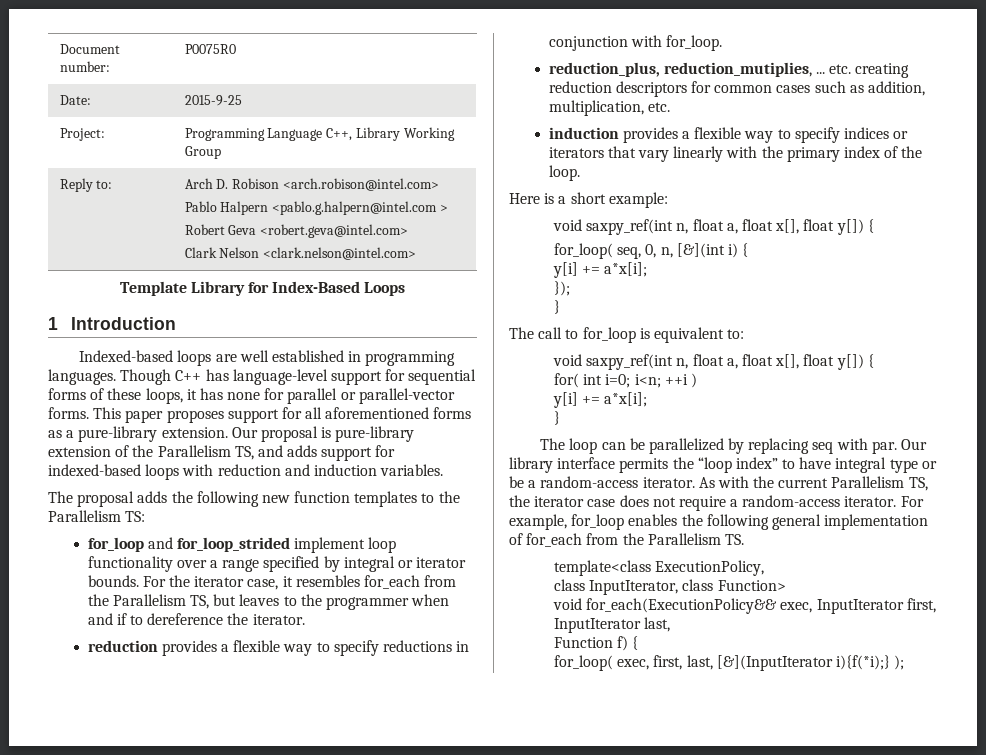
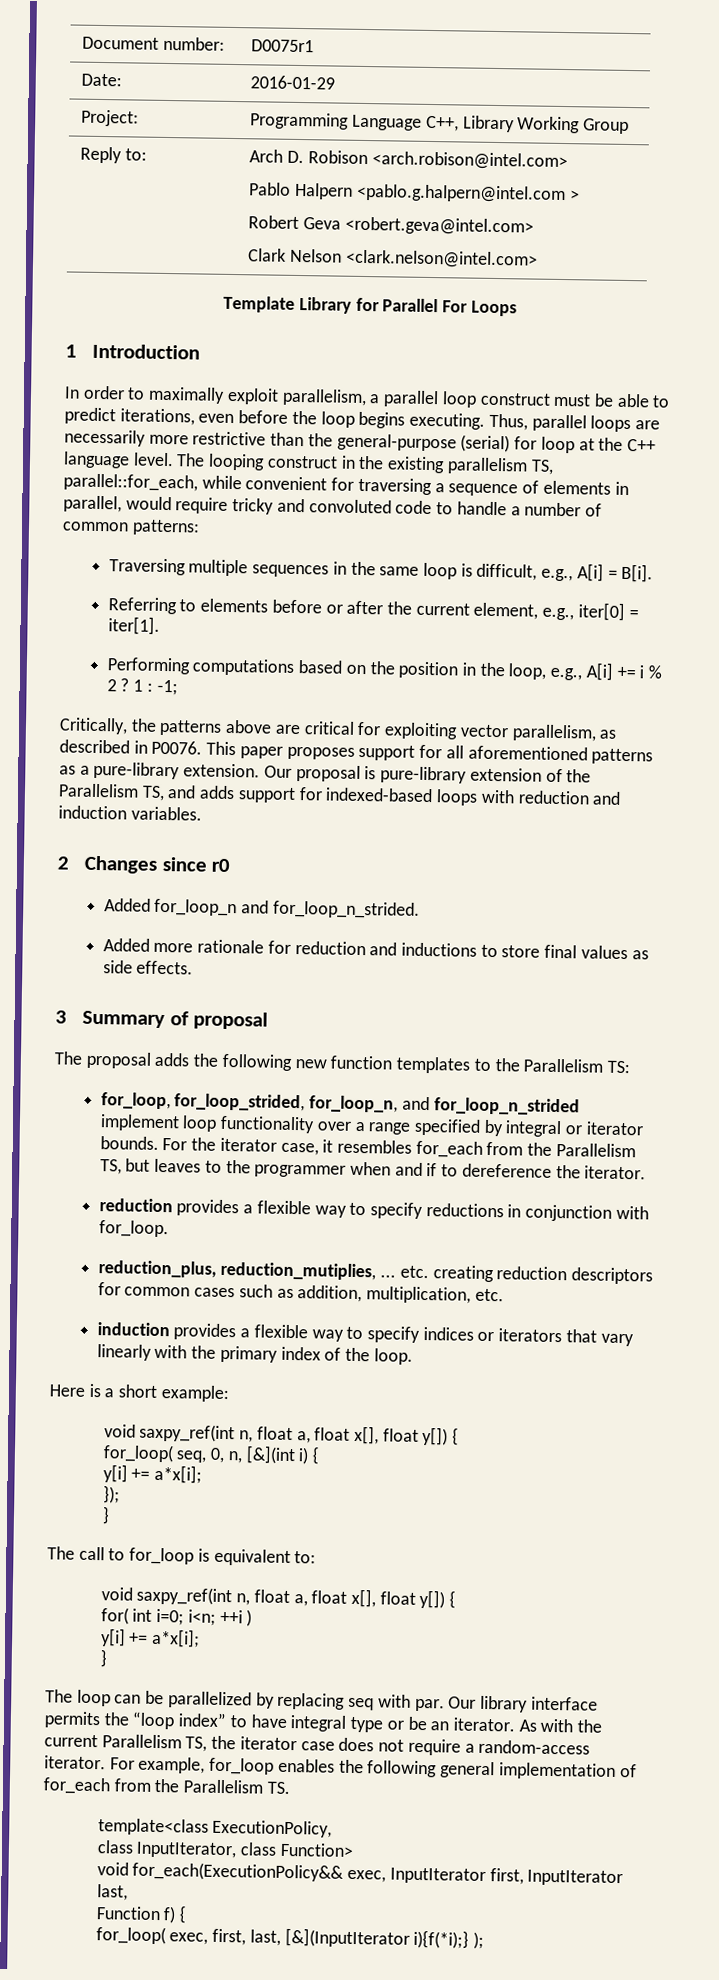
[184,44,236,54] P0075R0 -> [251,39,315,53] D0075r1
[184,95,242,106] 2015-9-25 -> [250,75,336,90] 2016-01-29
[272,281,361,293] Index-Based -> [382,298,469,313] Parallel For
[79,350,456,366] [48,369,477,385] [48,388,455,404] [48,407,89,419] Indexed-based loops are well established in programming languages. Though C++ has language-level support for sequential forms of these loops, it has none for parallel or parallel-vector forms. -> [64,385,671,408] [64,407,660,433] [64,429,656,454] [63,451,554,475] [63,473,629,497] [63,495,602,517] [62,519,200,536] [108,558,654,583] [107,597,639,621] [107,616,160,635] [106,657,663,681] [106,678,178,696] [59,717,617,742] [59,739,203,755] In order to maximally exploit parallelism, a parallel loop construct must be able to predict iterations, even before the loop begins executing. Thus, parallel loops are necessarily more restrictive than the general-purpose (serial) for loop at the C++ language level. The looping construct in the existing parallelism TS, parallel::for_each, while convenient for traversing a sequence of elements in parallel, would require tricky and convoluted code to handle a number of common patterns: // Traversing multiple sequences in the same loop is difficult, e.g., A[i] = B[i]. // Referring to elements before or after the current element, e.g., iter[0] = iter[1]. // Performing computations based on the position in the loop, e.g., A[i] += i % 2 ? 1 : -1; // Critically, the patterns above are critical for exploiting vector parallelism, as described in P0076.
[433,407,472,419] forms -> [591,748,654,765] patterns
(444, 470) none -> [57,855,231,874] [103,898,420,919] [102,938,649,960] [102,960,194,975] [55,1010,269,1030] // 2 Changes since r0 // Added for_loop_n and for_loop_n_strided. // Added more rationale for reduction and inductions to store final values as side effects. // 3 Summary of proposal
[87,537,290,552] for_loop and for_loop_strided -> [100,1092,580,1116] for_loop, for_loop_strided, for_loop_n, and for_loop_n_strided
[528,476,639,488] a random-access -> [430,1721,450,1731] an

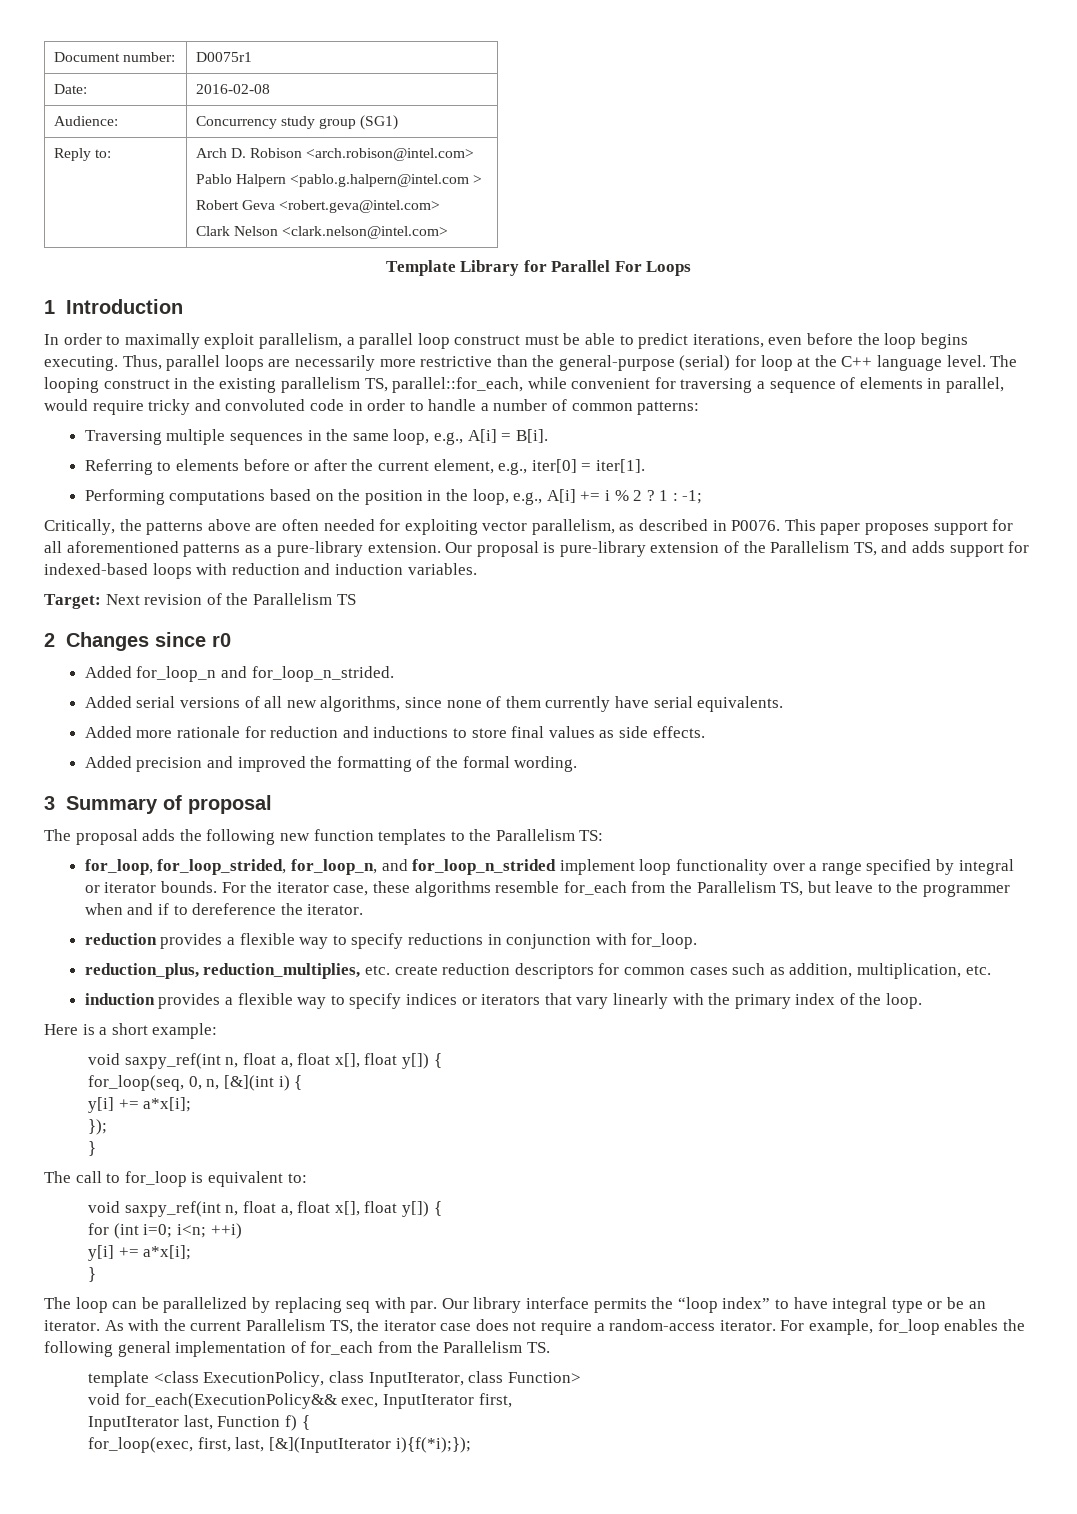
[250,75,336,90] [81,109,140,127] [250,112,630,134] 2016-01-29 // Project: | Programming Language C++, Library Working Group -> [195,84,270,94] [53,116,118,126] [195,115,399,130] 2016-02-08 // Audience: | Concurrency study group (SG1)
(433, 507) none -> [348,399,406,411] in order
[422,562,538,581] loop is difficult, -> [393,429,430,445] loop,
[303,721,355,735] critical -> [281,519,375,531] often needed
(202, 813) none -> [44,593,356,609] // Target: Next revision of the Parallelism TS
(420, 909) none -> [84,696,784,712] // Added serial versions of all new algorithms, since none of them currently have serial equivalents.
(194, 967) none -> [84,756,578,772] // Added precision and improved the formatting of the formal wording.
[322,1139,412,1154] it resembles -> [372,881,560,897] these algorithms resemble
[154,1158,202,1173] leaves -> [835,881,874,893] leave
[220,1261,494,1283] reduction_mutiplies, ... etc. creating -> [203,963,438,979] reduction_multiplies, etc. create
[102,1444,207,1463] for_loop( seq, -> [88,1075,185,1091] for_loop(seq,
[100,1607,253,1627] for( int i=0; i<n; ++i ) -> [88,1223,242,1239] for (int i=0; i<n; ++i)
[97,1818,209,1836] template<class -> [88,1371,199,1387] template <class
(333, 1828) // -> (325, 1379) none
(524, 1876) none -> (512, 1400) //
(128, 1892) // -> (213, 1422) none
[95,1926,209,1945] for_loop( exec, -> [88,1437,194,1453] for_loop(exec,
[413,1929,485,1950] i){f(*i);} ); -> [395,1437,471,1453] i){f(*i);});

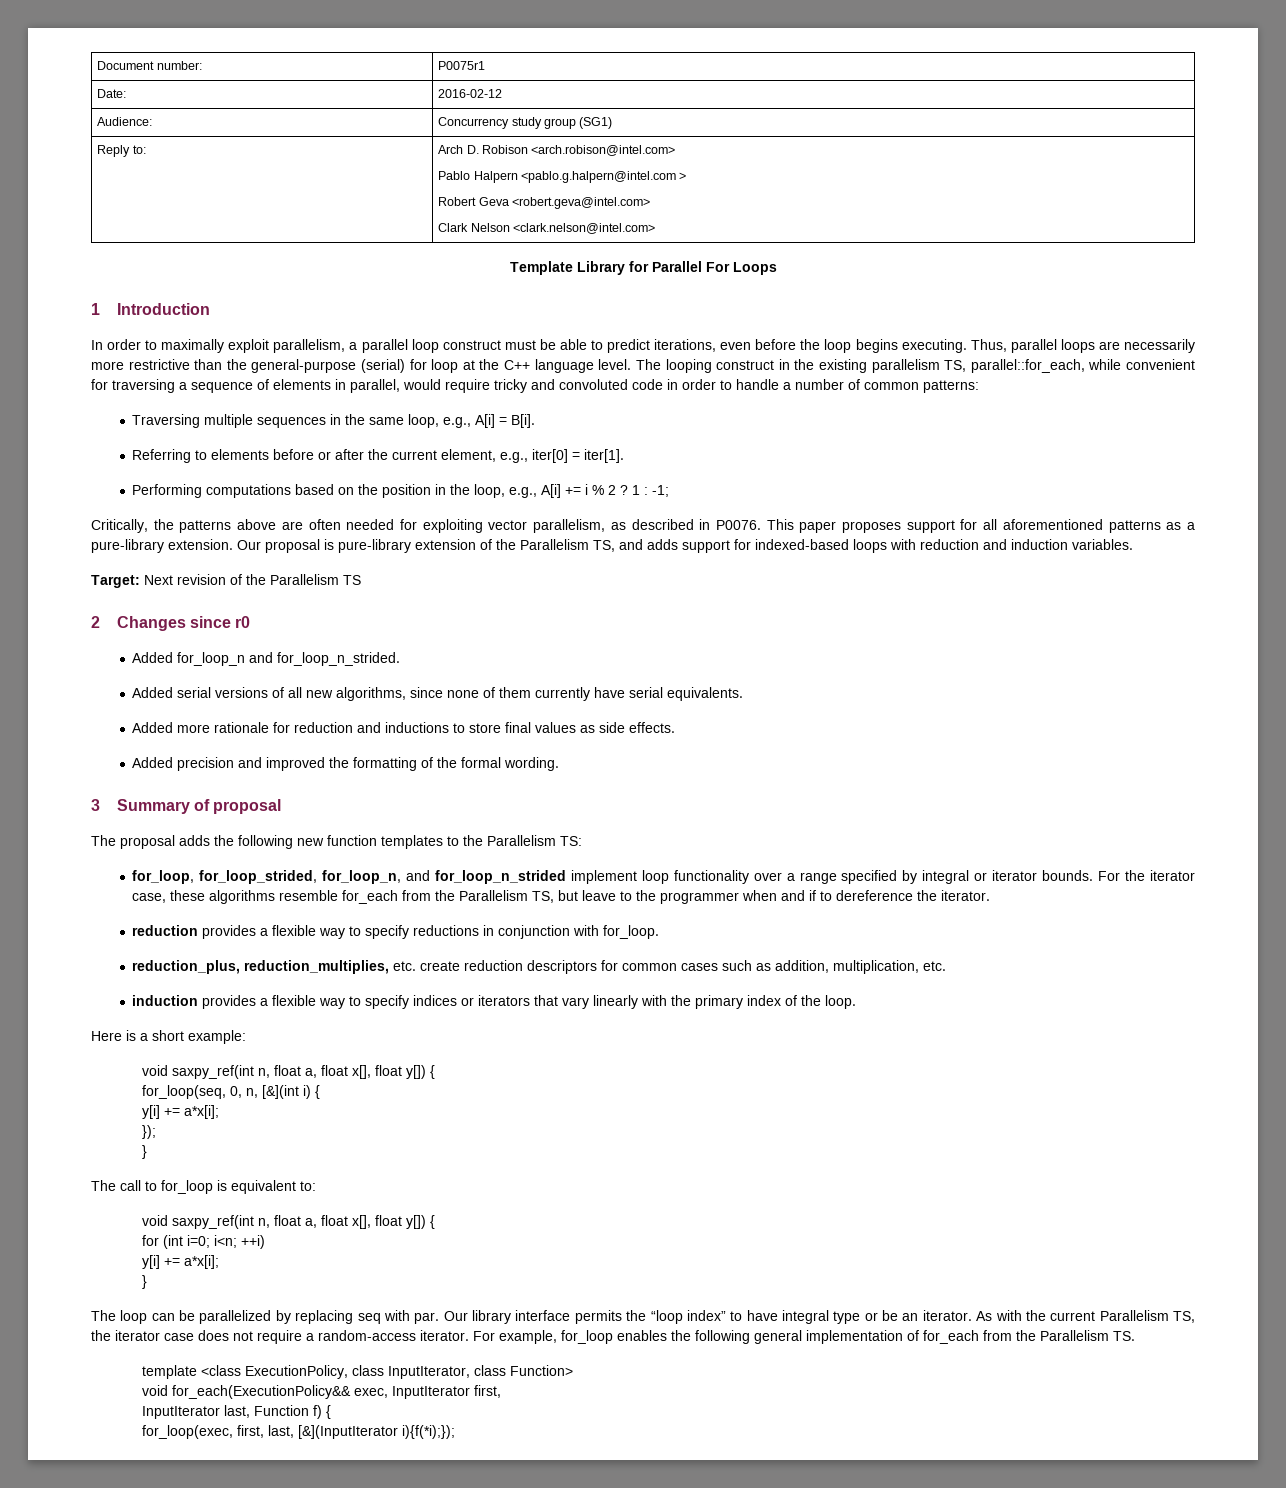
[195,52,252,62] D0075r1 -> [438,61,486,70] P0075r1
[195,84,270,94] 2016-02-08 -> [438,89,503,98] 2016-02-12

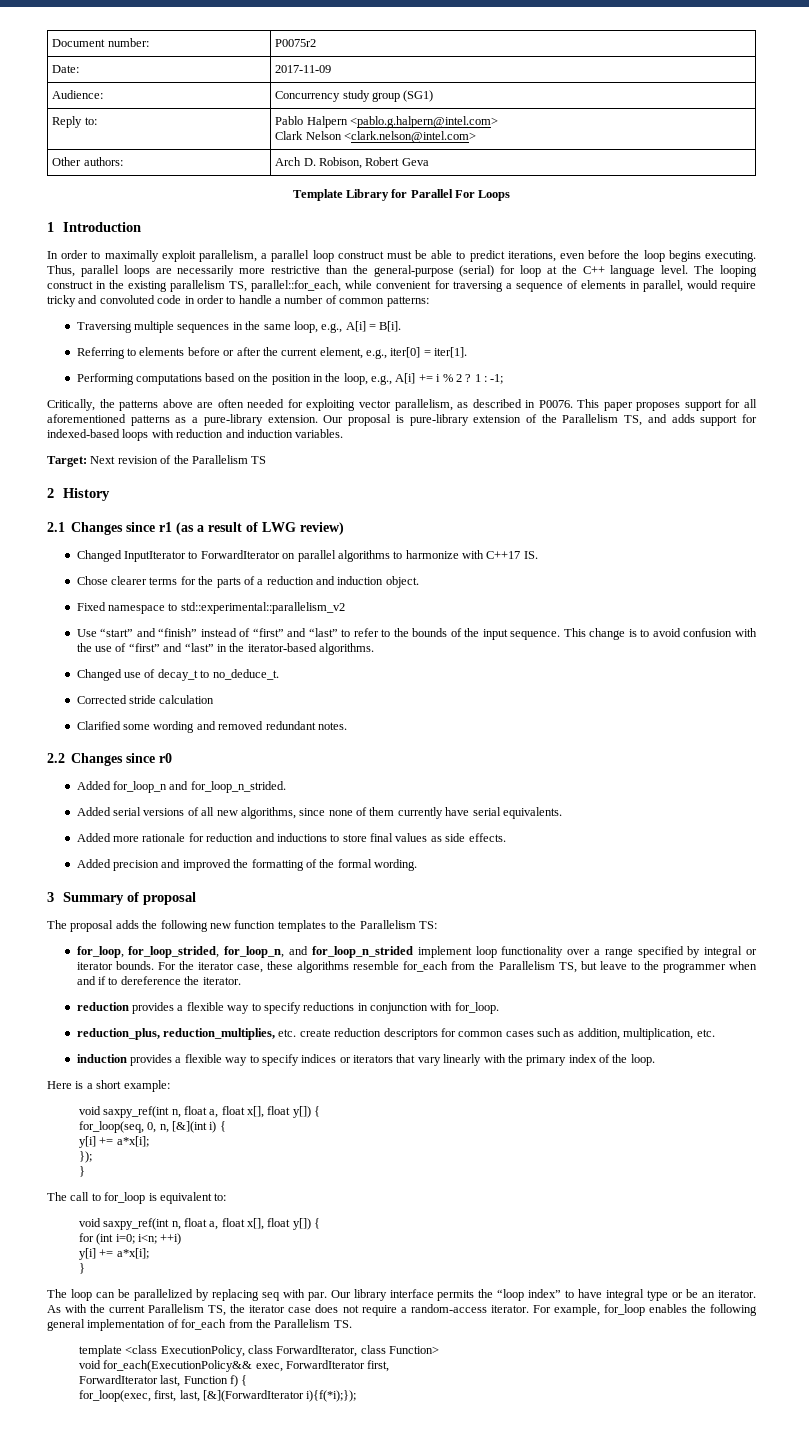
[438,61,486,70] P0075r1 -> [275,39,317,47] P0075r2
[438,89,503,98] 2016-02-12 -> [275,65,332,73] 2017-11-09
[438,145,676,156] [438,171,687,183] [438,197,650,209] [438,223,655,234] Arch D. Robison <arch.robison@intel.com> // Pablo Halpern <pablo.g.halpern@intel.com > // Robert Geva <robert.geva@intel.com> // Clark Nelson <clark.nelson@intel.com> -> [275,116,498,128] [275,131,476,143] [52,157,123,166] [275,157,429,169] Pablo Halpern <pablo.g.halpern@intel.com> // Clark Nelson <clark.nelson@intel.com> // Other authors: | Arch D. Robison, Robert Geva
(100, 622) none -> [62,488,110,501] [47,522,345,535] [76,550,538,562] [76,576,419,588] [76,602,345,614] [76,628,758,640] [76,643,375,655] [76,669,279,681] [76,695,215,704] [76,721,347,733] [47,753,65,763] History // 2.1 Changes since r1 (as a result of LWG review) // Changed InputIterator to ForwardIterator on parallel algorithms to harmonize with C++17 IS. // Chose clearer terms for the parts of a reduction and induction object. // Fixed namespace to std::experimental::parallelism_v2 // Use “start” and “finish” instead of “first” and “last” to refer to the bounds of the input sequence. This change is to avoid confusion with the use of “first” and “last” in the iterator-based algorithms. // Changed use of decay_t to no_deduce_t. // Corrected stride calculation // Clarified some wording and removed redundant notes. // 2.2
[388,1366,471,1379] InputIterator, -> [276,1345,358,1357] ForwardIterator,
[392,1386,471,1399] InputIterator -> [285,1360,365,1369] ForwardIterator
[142,1406,221,1419] InputIterator -> [78,1375,158,1384] ForwardIterator
[298,1425,399,1439] [&](InputIterator -> [202,1390,304,1402] [&](ForwardIterator

